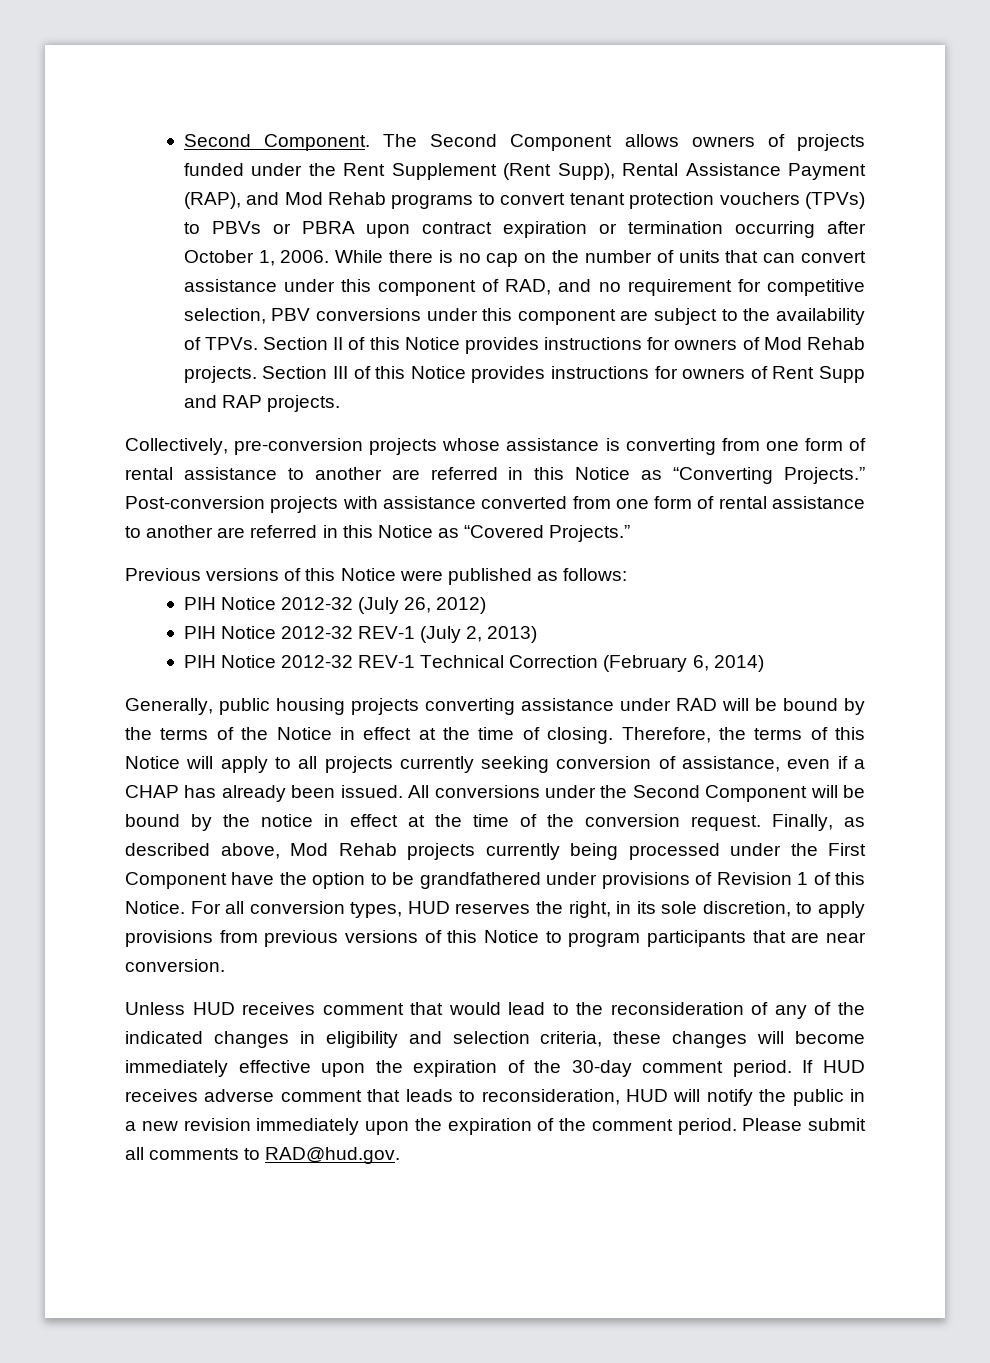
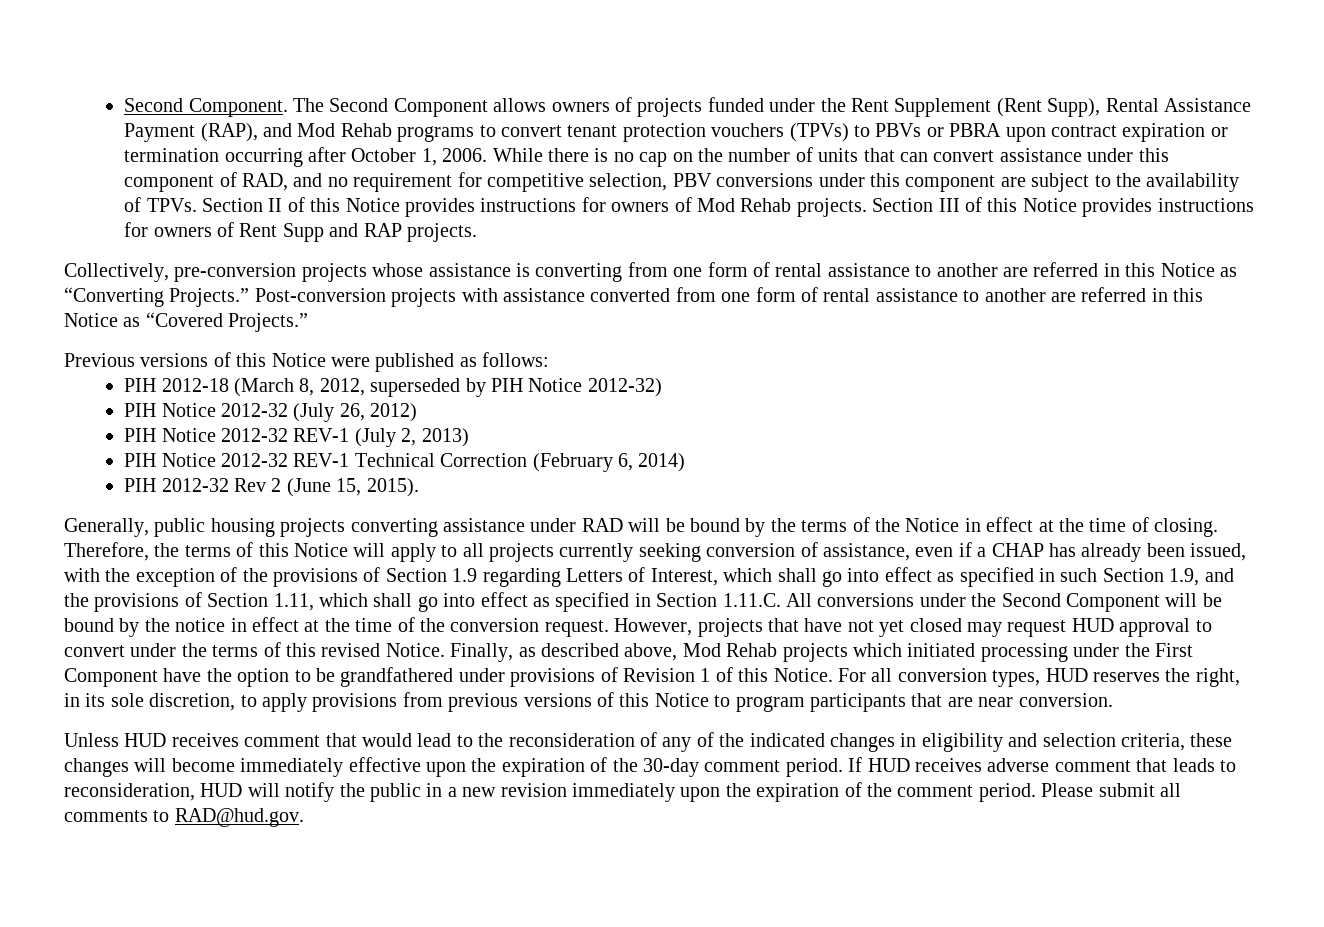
(628, 574) none -> [124,378,662,397] // PIH 2012-18 (March 8, 2012, superseded by PIH Notice 2012-32)
(764, 663) none -> [124,478,419,497] // PIH 2012-32 Rev 2 (June 15, 2015).
[340,785,403,798] issued. -> [1190,543,1247,561] [64,567,1234,587] [64,592,781,612] issued, with the exception of the provisions of Section 1.9 regarding Letters of Interest, which shall go into effect as specified in such Section 1.9, and the provisions of Section 1.11, which shall go into effect as specified in Section 1.11.C.
(761, 823) none -> [614,618,1212,637] [64,642,445,657] However, projects that have not yet closed may request HUD approval to convert under the terms of this revised Notice.
[485,843,720,860] currently being processed -> [852,643,1068,662] which initiated processing

